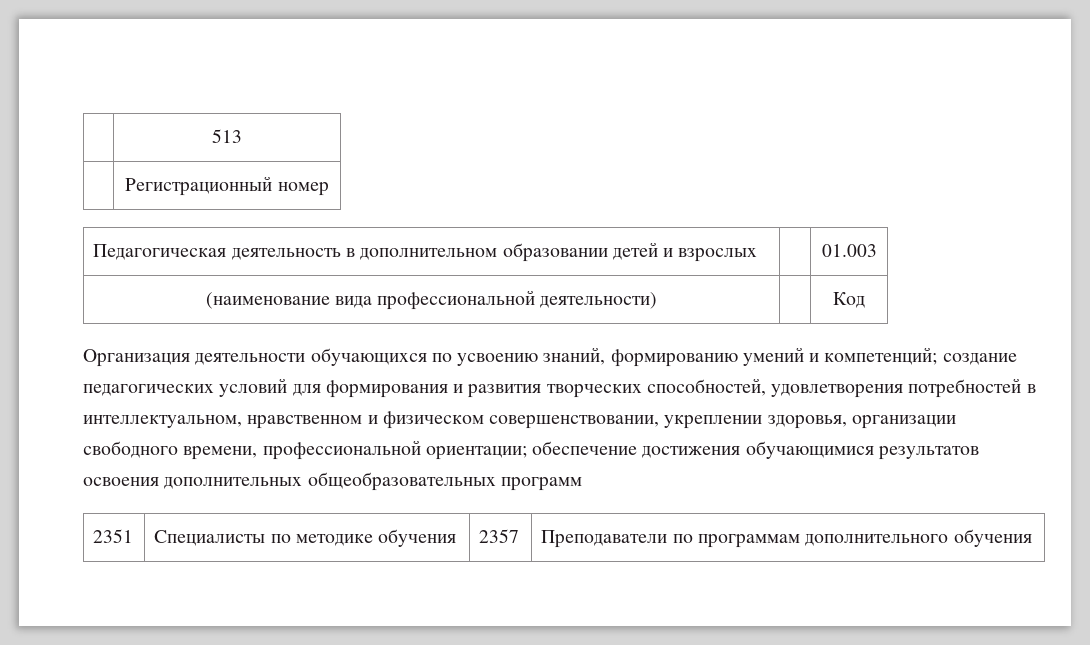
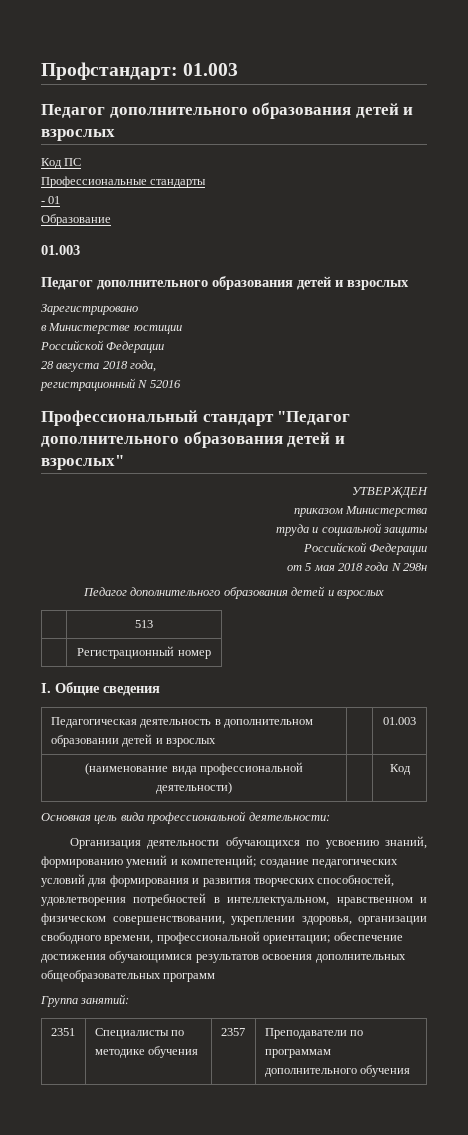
(212, 136) none -> [41,62,239,80] [41,102,414,119] [41,129,115,141] [41,158,82,169] [41,176,207,188] [41,196,61,204] [41,214,111,226] [41,245,80,255] [41,276,409,290] [41,304,138,315] [41,323,182,334] [40,340,165,353] [41,360,157,372] [40,378,181,391] [41,410,351,426] [41,431,345,448] [41,455,124,470] [352,487,428,498] [293,506,427,517] [275,523,428,536] [302,542,427,555] [286,562,427,571] [83,586,384,599] Профстандарт: 01.003 // Педагог дополнительного образования детей и взрослых // Код ПС // Профессиональные стандарты // - 01 // Образование // 01.003 // Педагог дополнительного образования детей и взрослых // Зарегистрировано // в Министерстве юстиции // Российской Федерации // 28 августа 2018 года, // регистрационный N 52016 // Профессиональный стандарт "Педагог дополнительного образования детей и взрослых" // УТВЕРЖДЕН // приказом Министерства // труда и социальной защиты // Российской Федерации // от 5 мая 2018 года N 298н // Педагог дополнительного образования детей и взрослых //
(329, 189) none -> [41,682,160,696] // I. Общие сведения
(865, 300) none -> [41,811,330,824] // Основная цель вида профессиональной деятельности:
(582, 484) none -> [40,994,130,1007] // Группа занятий:

